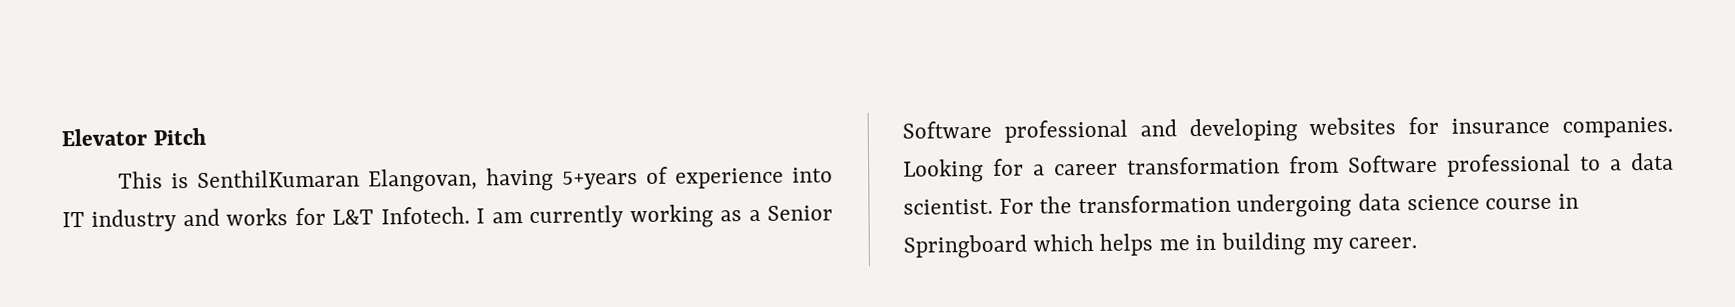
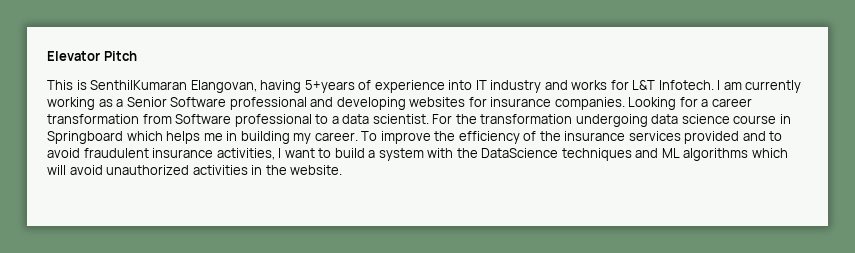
(1418, 243) none -> [361,131,783,144] [47,148,788,161] [47,165,343,175] To improve the efficiency of the insurance services provided and to avoid fraudulent insurance activities, I want to build a system with the DataScience techniques and ML algorithms which will avoid unauthorized activities in the website.

